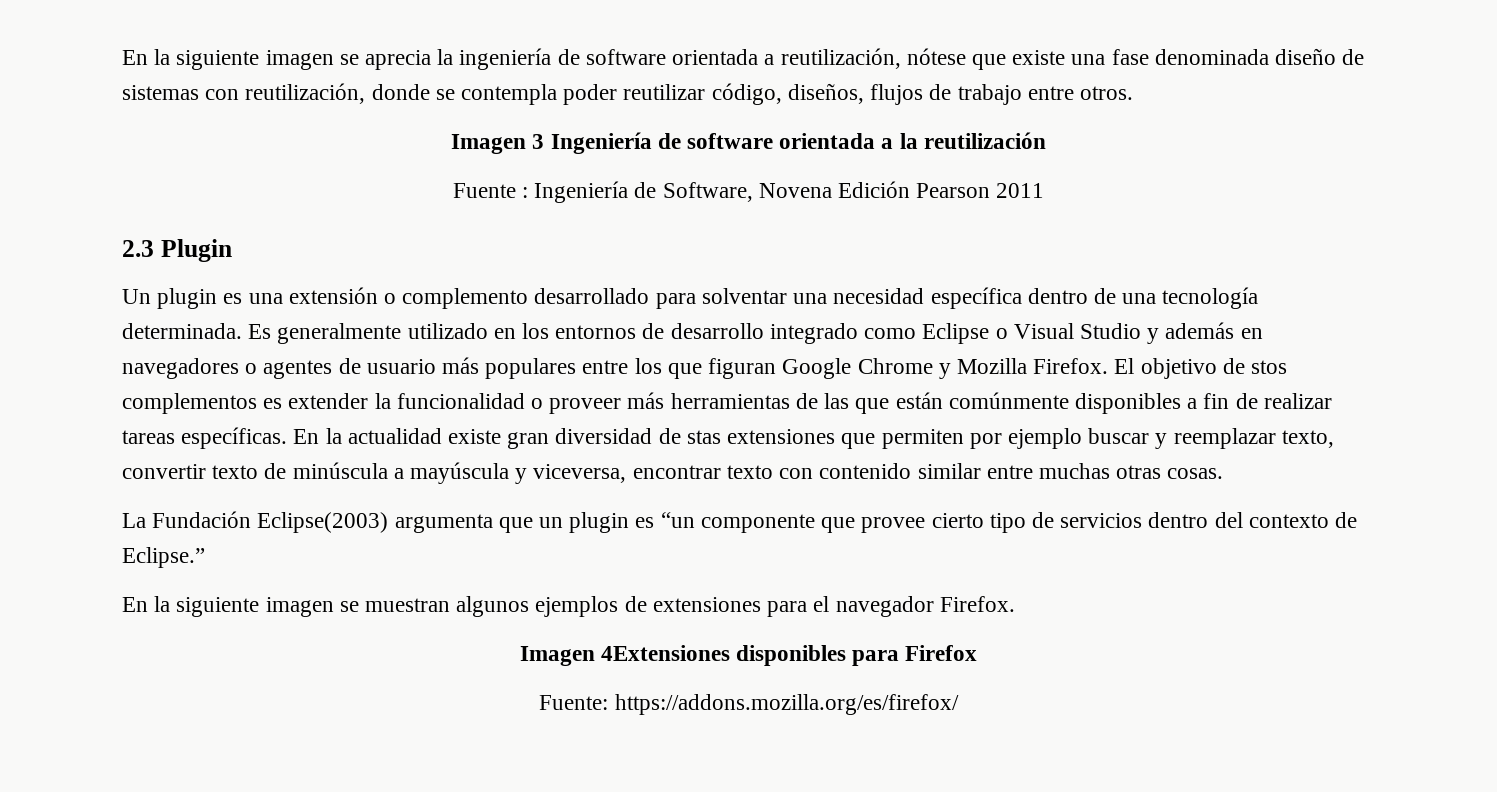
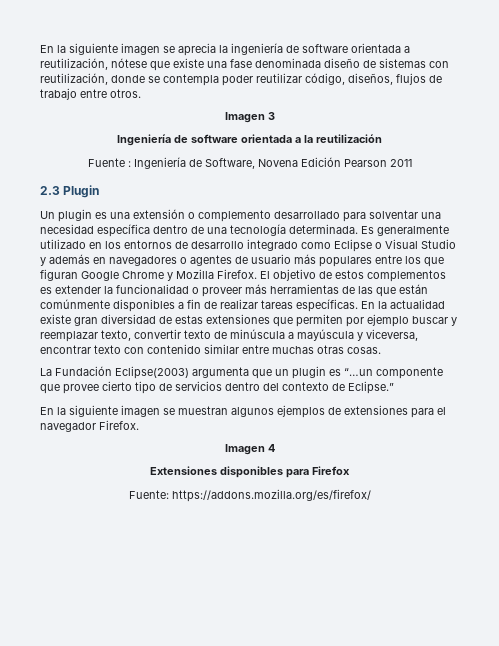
(545, 141) none -> (275, 116) //
[1250,360,1287,374] stos -> [335,270,364,279] estos
[686,430,721,444] stas -> [175,315,203,324] estas
[660,512,695,528] “un -> [344,368,373,376] “…un
[600,645,730,661] 4Extensiones -> [267,444,275,452] [150,466,217,475] 4 // Extensiones

